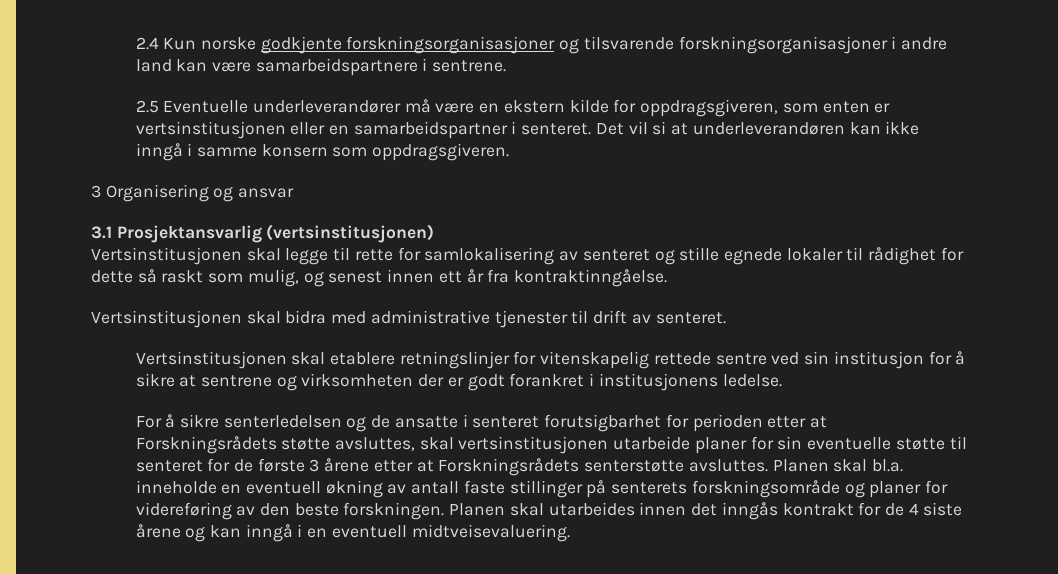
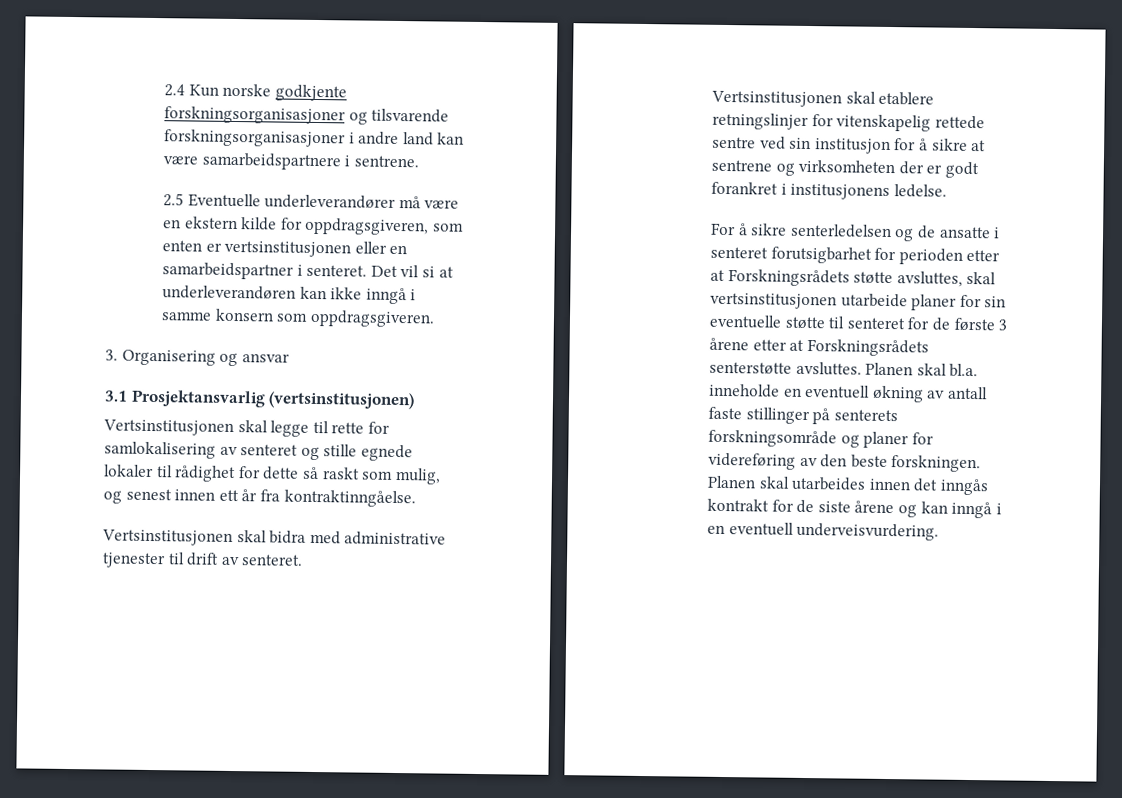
[91,185,101,198] 3 -> [105,349,118,361] 3.
[908,503,919,515] 4 -> (815, 506) none
[411,524,570,542] midtveisevaluering. -> [796,522,940,541] underveisvurdering.

